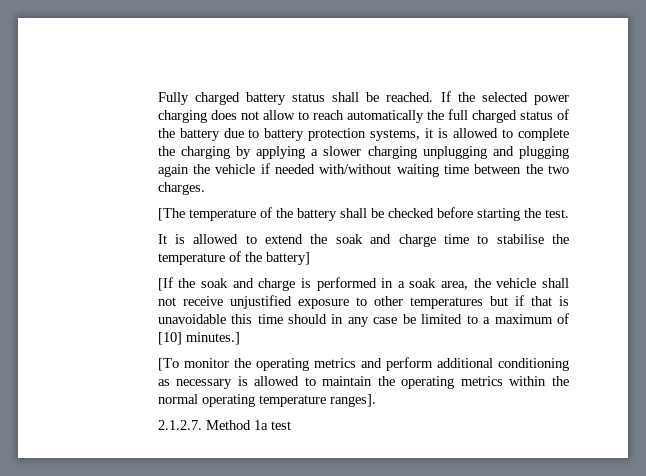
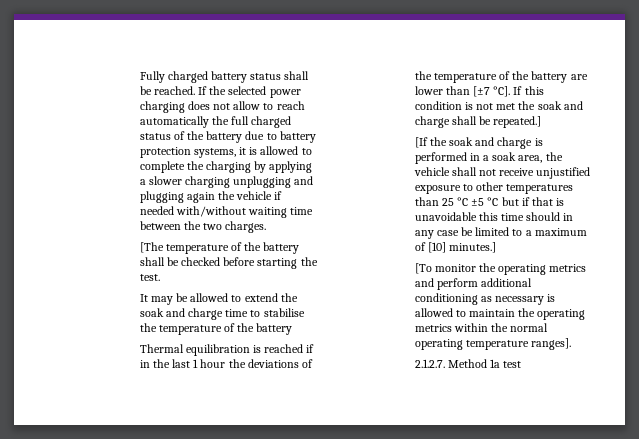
[175,234,186,244] is -> [150,293,188,305] may be
[265,252,310,265] battery] -> [256,323,293,335] [139,344,315,356] [139,359,314,368] [414,71,588,83] [414,86,544,97] [414,101,583,110] [414,116,542,128] battery // Thermal equilibration is reached if in the last 1 hour the deviations of the temperature of the battery are lower than [±7 °C]. If this condition is not met the soak and charge shall be repeated.]
(483, 303) none -> [414,197,499,206] than 25 °C ±5 °C

